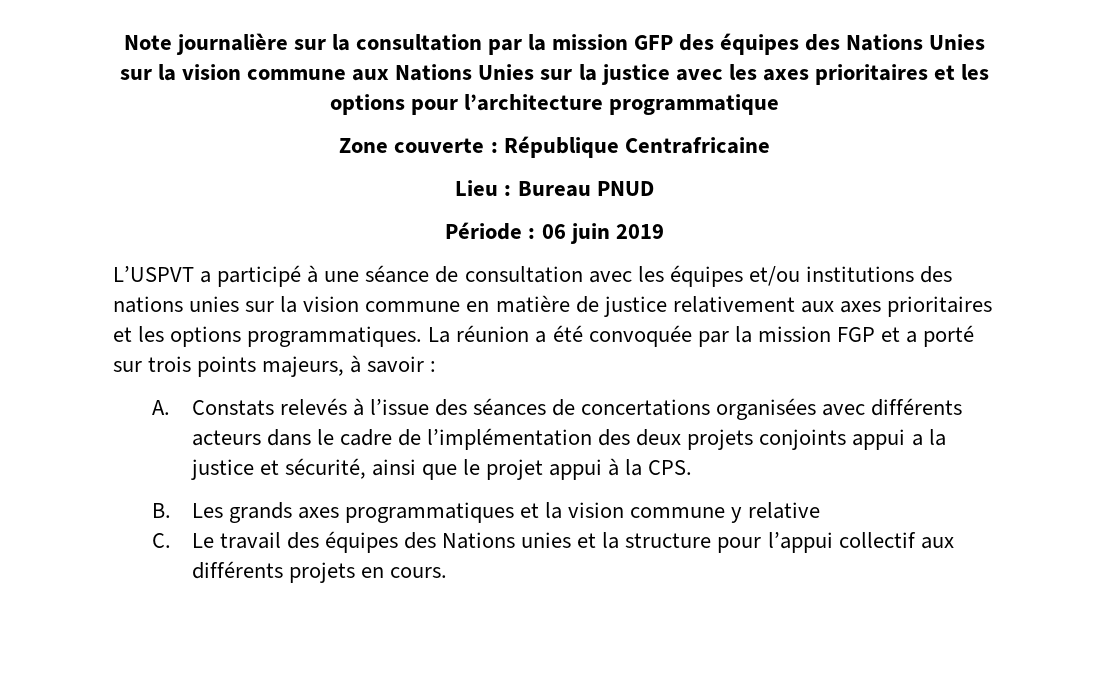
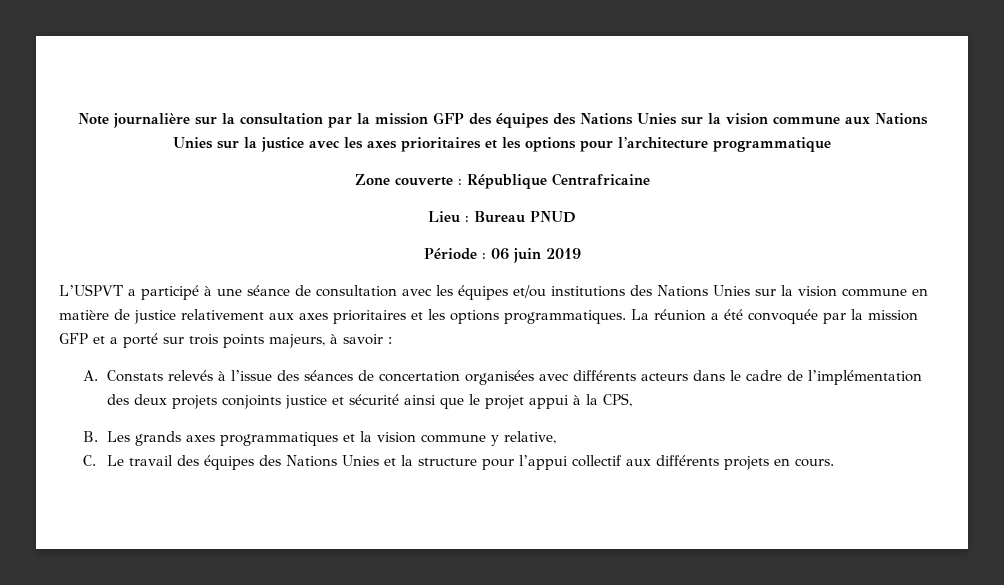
[113,296,240,313] nations unies -> [657,285,750,297] Nations Unies
[836,327,875,342] FGP -> [59,333,88,344] GFP
[581,399,711,416] concertations -> [379,371,461,382] concertation
[852,429,946,450] appui a la -> (282, 402) none
[284,458,366,479] sécurité, -> [349,394,400,405] sécurité
[648,460,693,475] CPS. -> [603,393,633,407] CPS,
[748,502,821,519] relative -> [504,431,557,444] relative,
[521,532,572,548] unies -> [342,455,380,466] Unies

